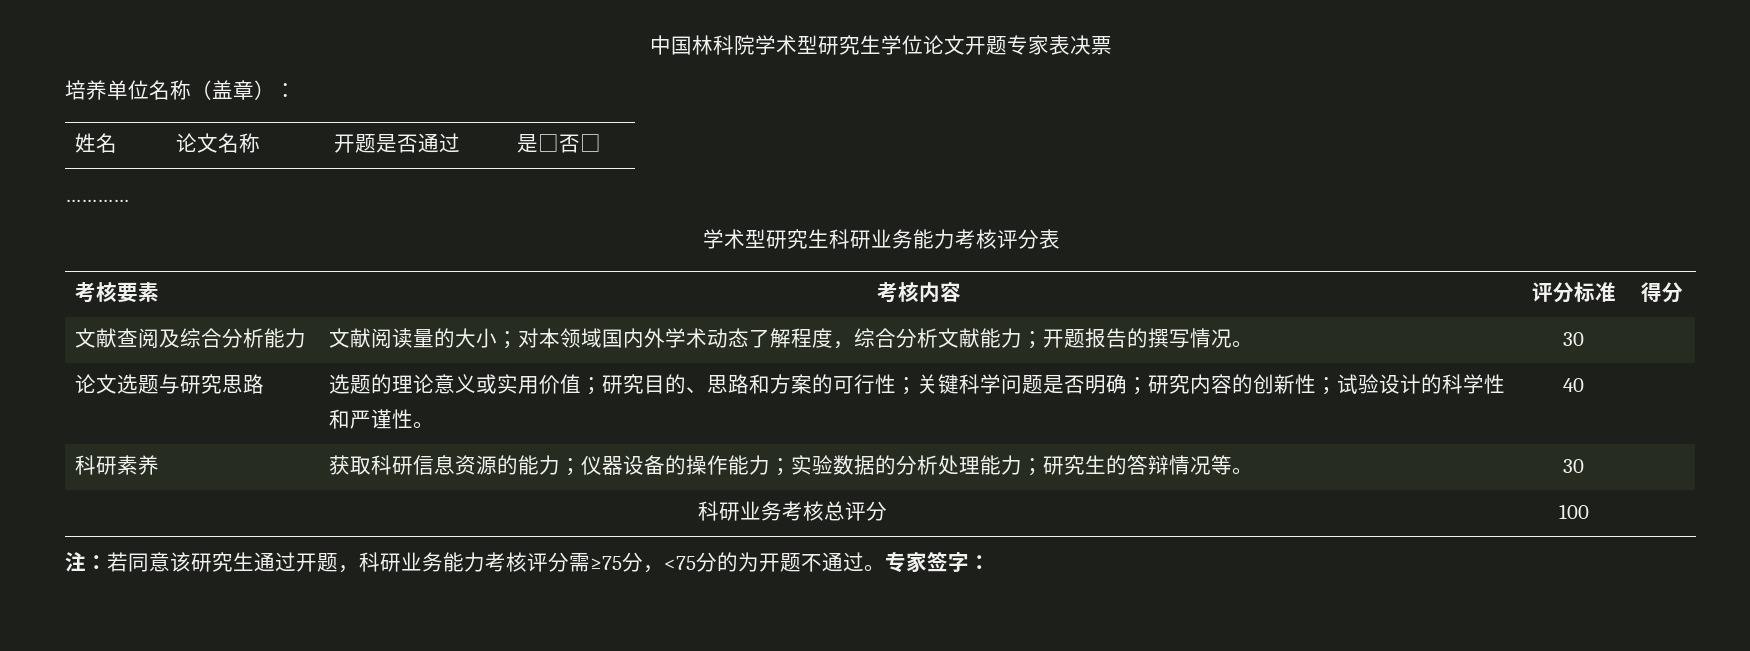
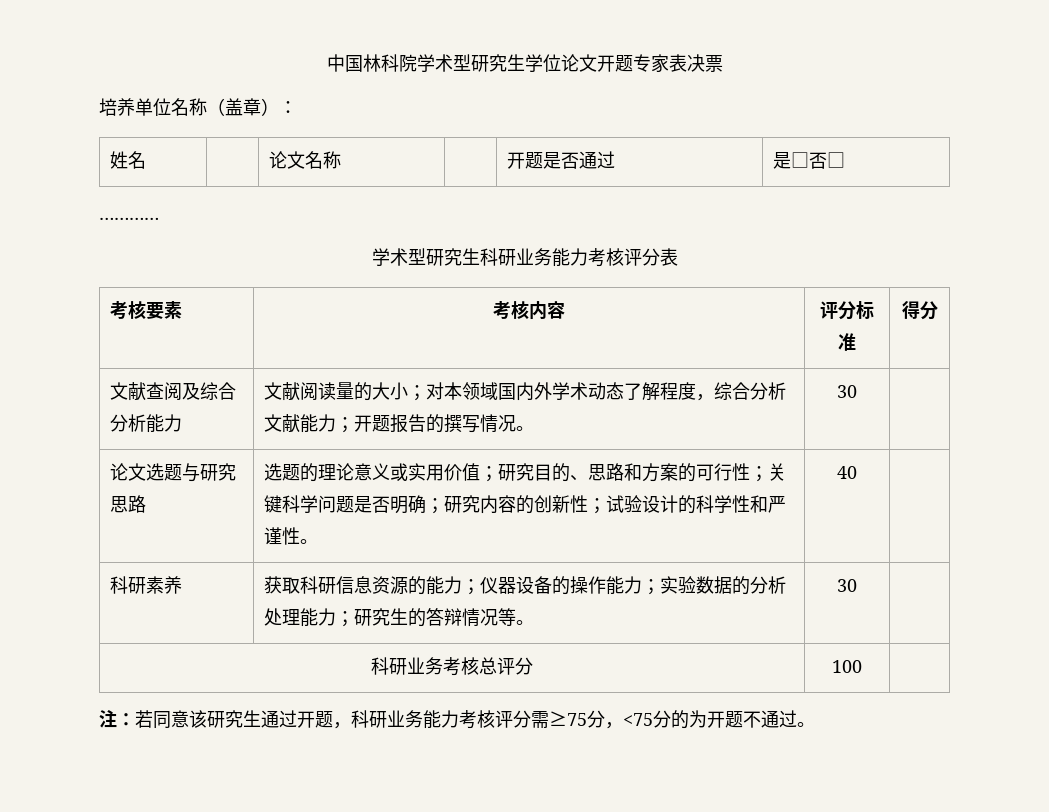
[885,552,990,573] 专家签字： -> (815, 724) none

